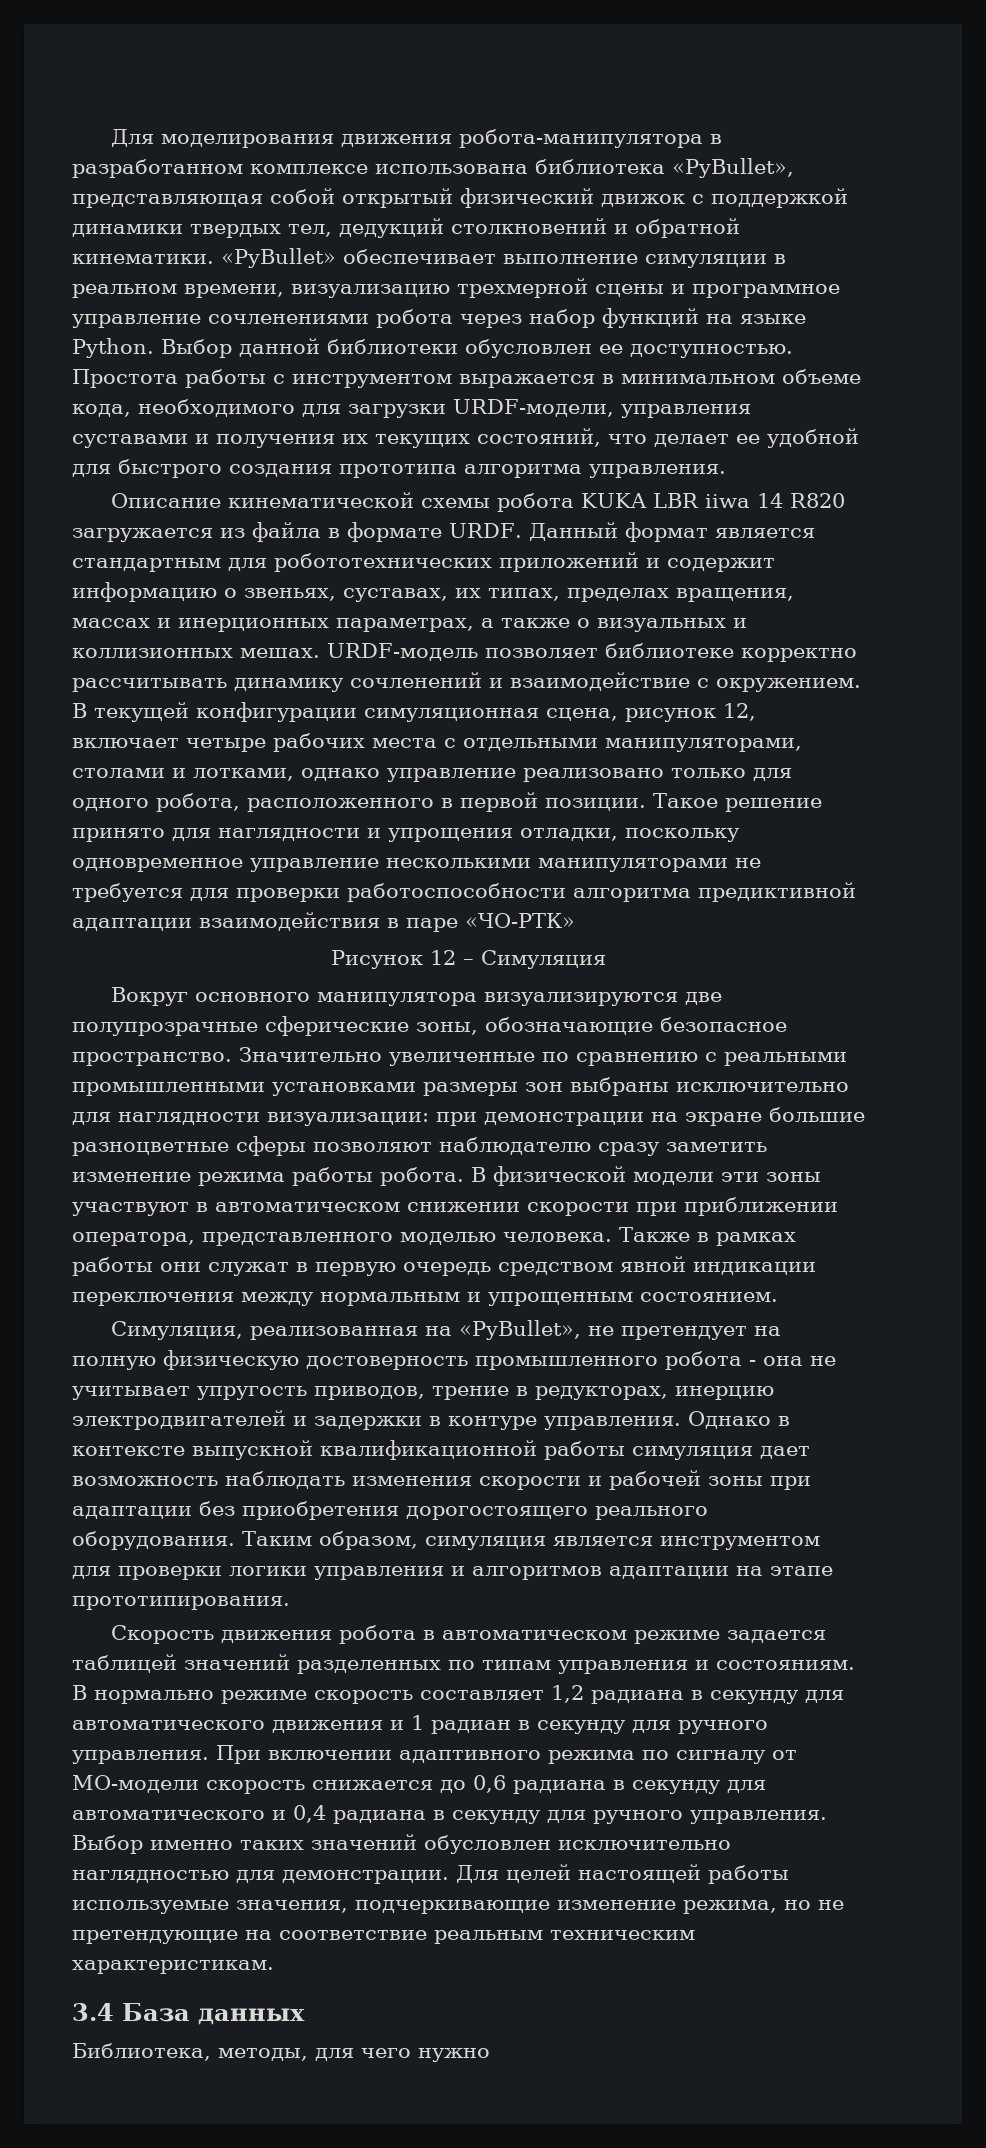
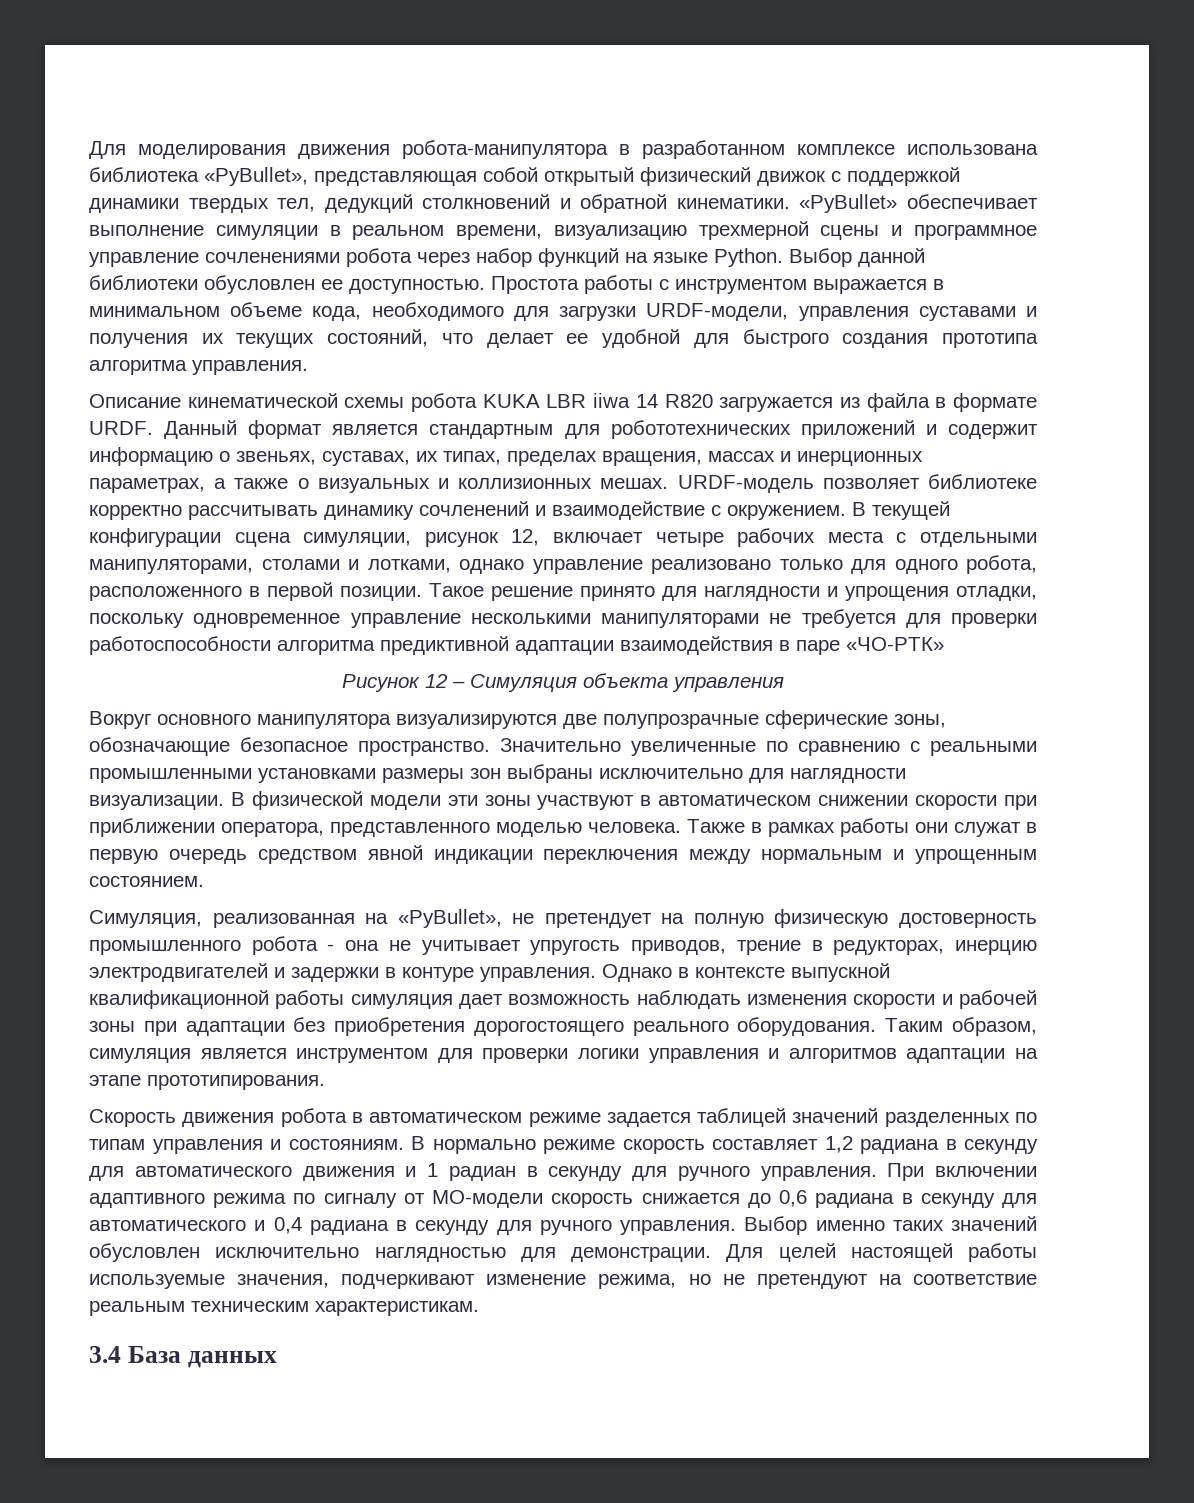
[364,708,618,722] симуляционная сцена, -> [234,532,412,547] сцена симуляции,
(606, 959) none -> [583,673,784,692] объекта управления
[267,1107,865,1126] [72,1136,767,1156] [72,1167,464,1186] визуализации: при демонстрации на экране большие разноцветные сферы позволяют наблюдателю сразу заметить изменение режима работы робота. -> [89,795,224,810] визуализации.
[355,1900,550,1914] подчеркивающие -> [341,1274,476,1289] подчеркивают
[72,1930,238,1944] претендующие -> [756,1274,868,1289] претендуют
[72,2043,490,2062] // Библиотека, методы, для чего нужно -> (277, 1359) none

